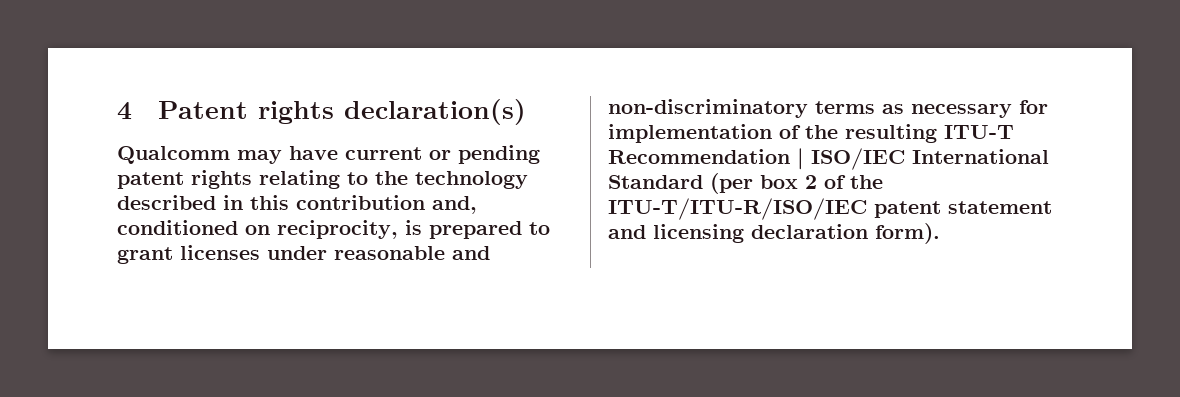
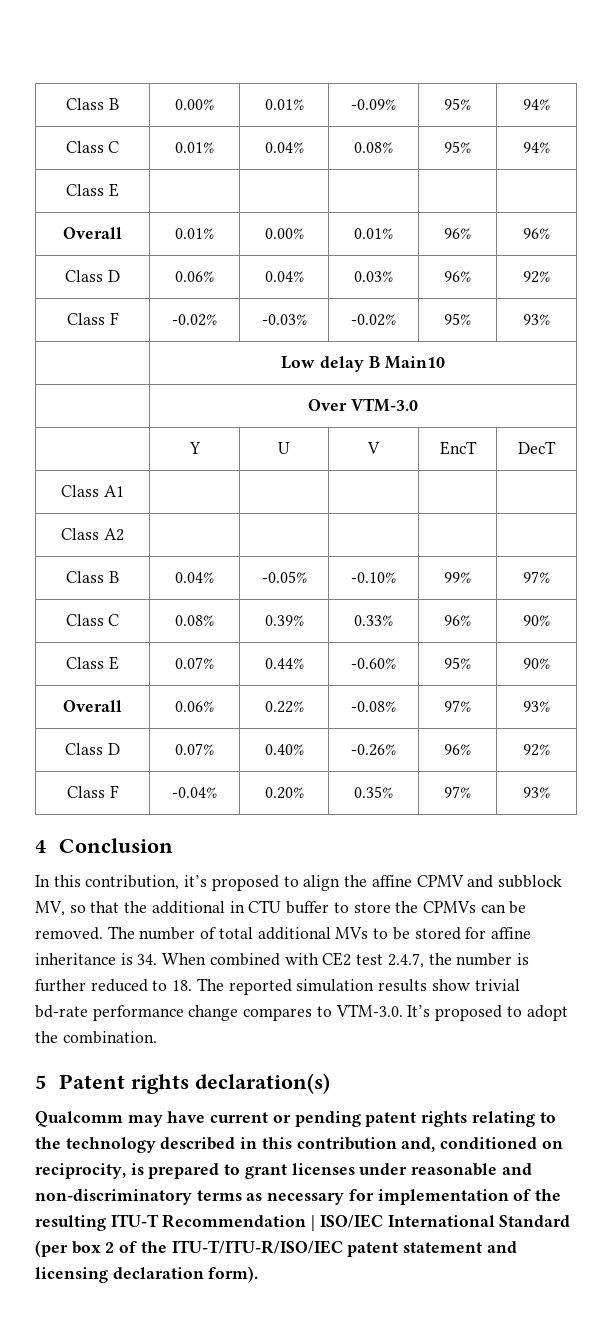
[117,102,132,120] 4 -> [66,98,119,110] [175,99,214,110] [264,99,304,110] [351,99,397,110] [444,98,471,110] [523,99,550,110] [65,141,120,153] [175,142,214,153] [264,142,304,153] [354,142,394,153] [444,141,471,153] [523,142,550,153] [66,183,119,197] [63,227,122,239] [175,228,214,239] [264,228,304,239] [354,228,394,239] [444,228,471,239] [523,228,550,239] [65,270,120,282] [175,271,214,282] [264,271,304,282] [354,271,394,282] [444,271,471,282] [523,271,550,283] [67,312,119,325] [172,314,217,326] [261,314,307,325] [351,314,397,326] [444,313,471,325] [523,314,550,325] [281,356,445,372] [308,398,418,412] [188,442,201,454] [278,442,290,454] [367,442,381,454] [439,441,477,455] [518,441,556,454] [61,485,124,497] [61,528,124,541] [66,571,119,583] [175,572,214,583] [261,571,307,583] [351,572,397,583] [444,572,471,583] [523,571,550,583] [65,614,120,626] [175,615,214,626] [264,615,304,626] [354,615,394,626] [444,615,471,626] [523,615,550,626] [66,656,119,670] [175,657,214,669] [264,658,304,669] [351,658,397,669] [444,657,471,669] [523,658,550,669] [63,700,122,712] [175,701,214,712] [264,701,304,713] [351,701,397,712] [444,700,471,712] [523,701,550,712] [65,743,120,755] [175,743,214,755] [264,744,304,755] [351,744,397,756] [444,744,471,755] [523,744,550,756] [67,785,119,798] [172,787,217,798] [264,787,304,799] [354,786,394,798] [444,786,471,798] [523,787,550,798] [35,838,174,853] [35,875,562,891] [35,900,527,916] [35,926,531,940] [35,952,529,968] [35,978,520,995] [35,1004,568,1021] [35,1031,157,1044] [35,1075,46,1089] Class B | 0.00% | 0.01% | -0.09% | 95% | 94% // Class C | 0.01% | 0.04% | 0.08% | 95% | 94% // Class E | | | | | // Overall | 0.01% | 0.00% | 0.01% | 96% | 96% // Class D | 0.06% | 0.04% | 0.03% | 96% | 92% // Class F | -0.02% | -0.03% | -0.02% | 95% | 93% // | Low delay B Main10 // | Over VTM-3.0 // | Y | U | V | EncT | DecT // Class A1 | | | | | // Class A2 | | | | | // Class B | 0.04% | -0.05% | -0.10% | 99% | 97% // Class C | 0.08% | 0.39% | 0.33% | 96% | 90% // Class E | 0.07% | 0.44% | -0.60% | 95% | 90% // Overall | 0.06% | 0.22% | -0.08% | 97% | 93% // Class D | 0.07% | 0.40% | -0.26% | 96% | 92% // Class F | -0.04% | 0.20% | 0.35% | 97% | 93% // 4 Conclusion // In this contribution, it’s proposed to align the affine CPMV and subblock MV, so that the additional in CTU buffer to store the CPMVs can be removed. The number of total additional MVs to be stored for affine inheritance is 34. When combined with CE2 test 2.4.7, the number is further reduced to 18. The reported simulation results show trivial bd-rate performance change compares to VTM-3.0. It’s proposed to adopt the combination. // 5

